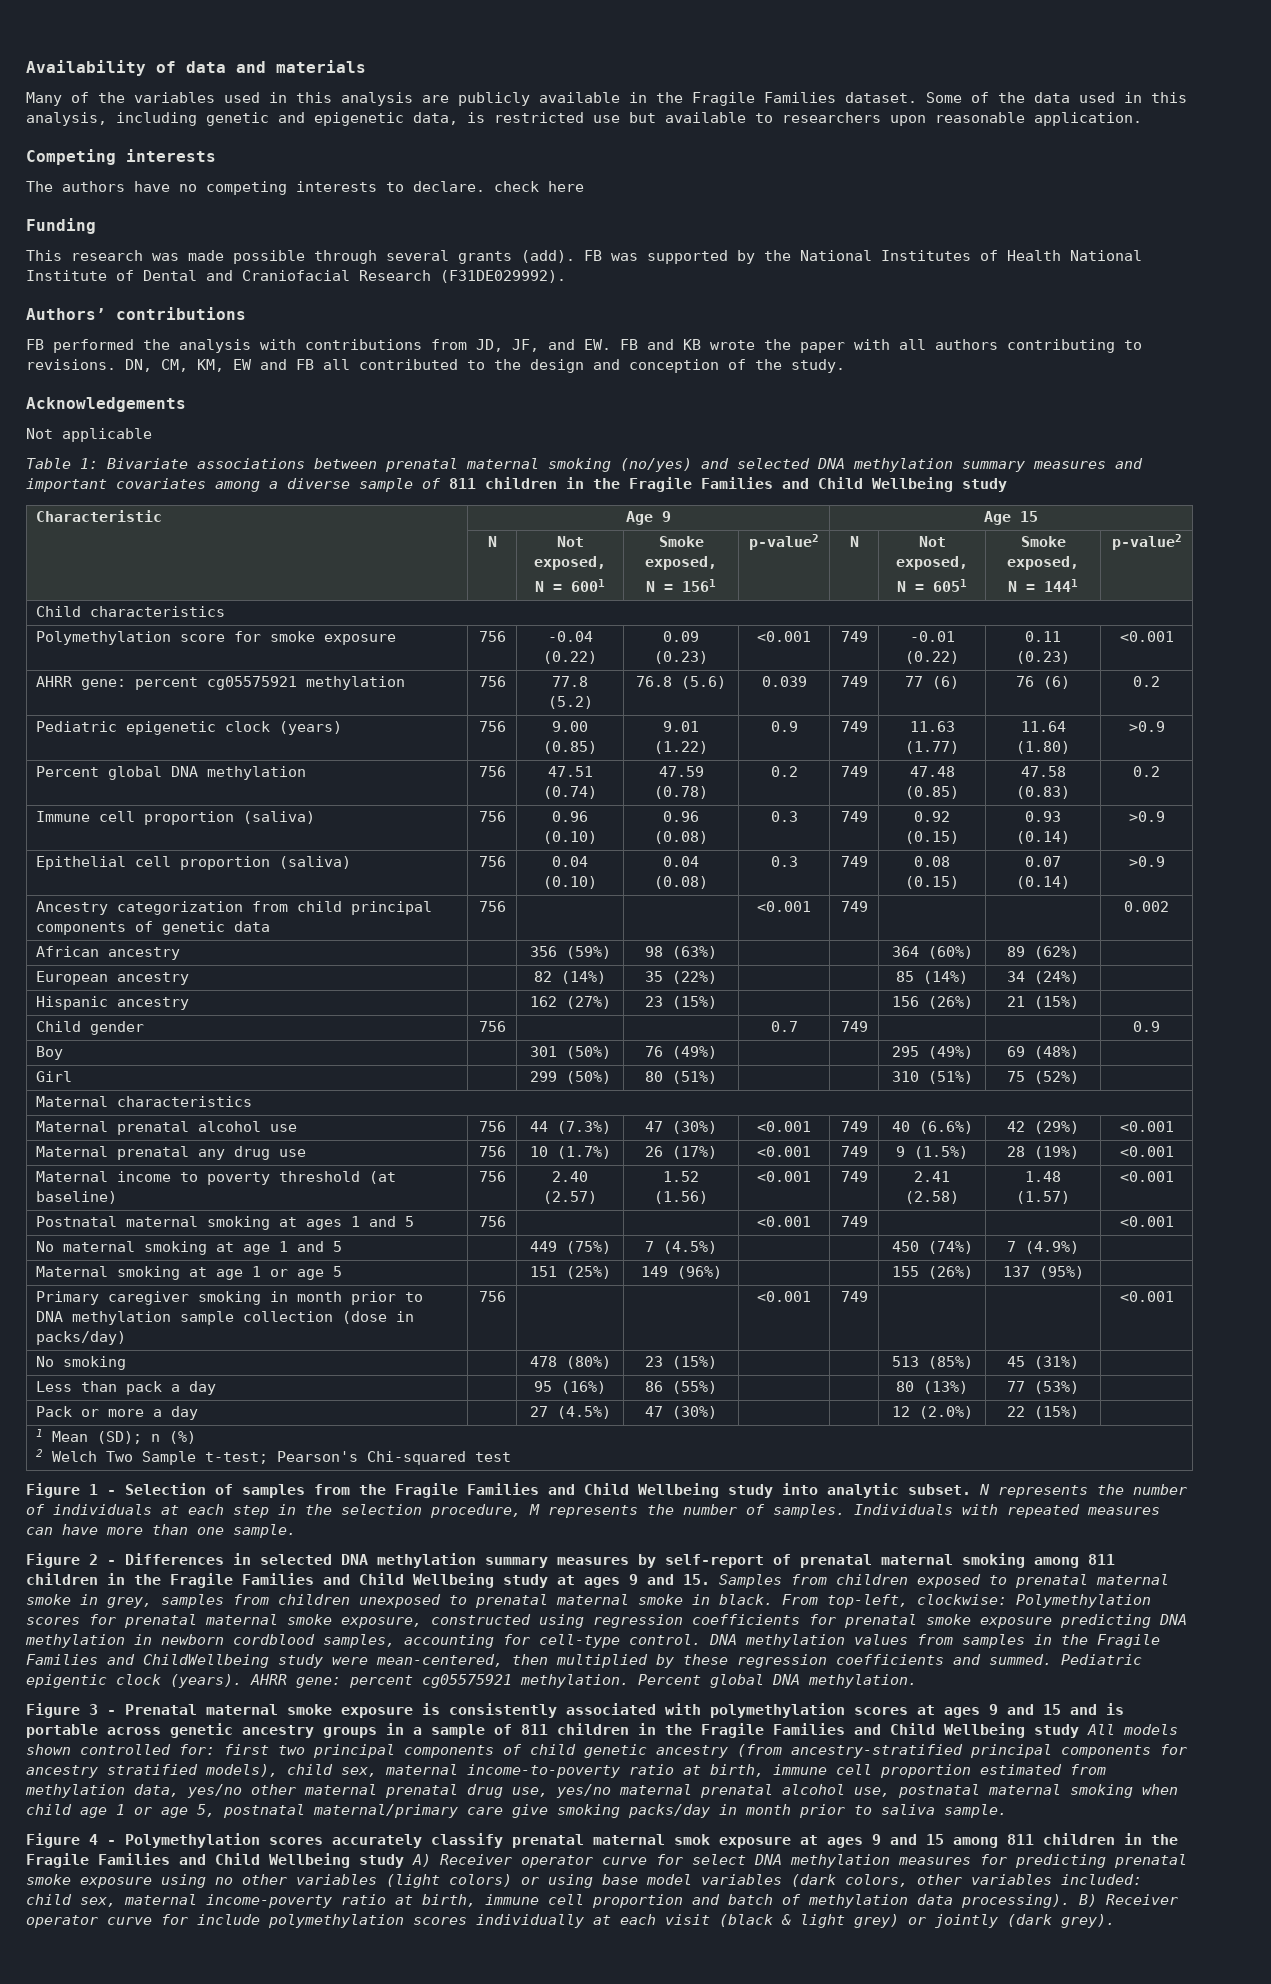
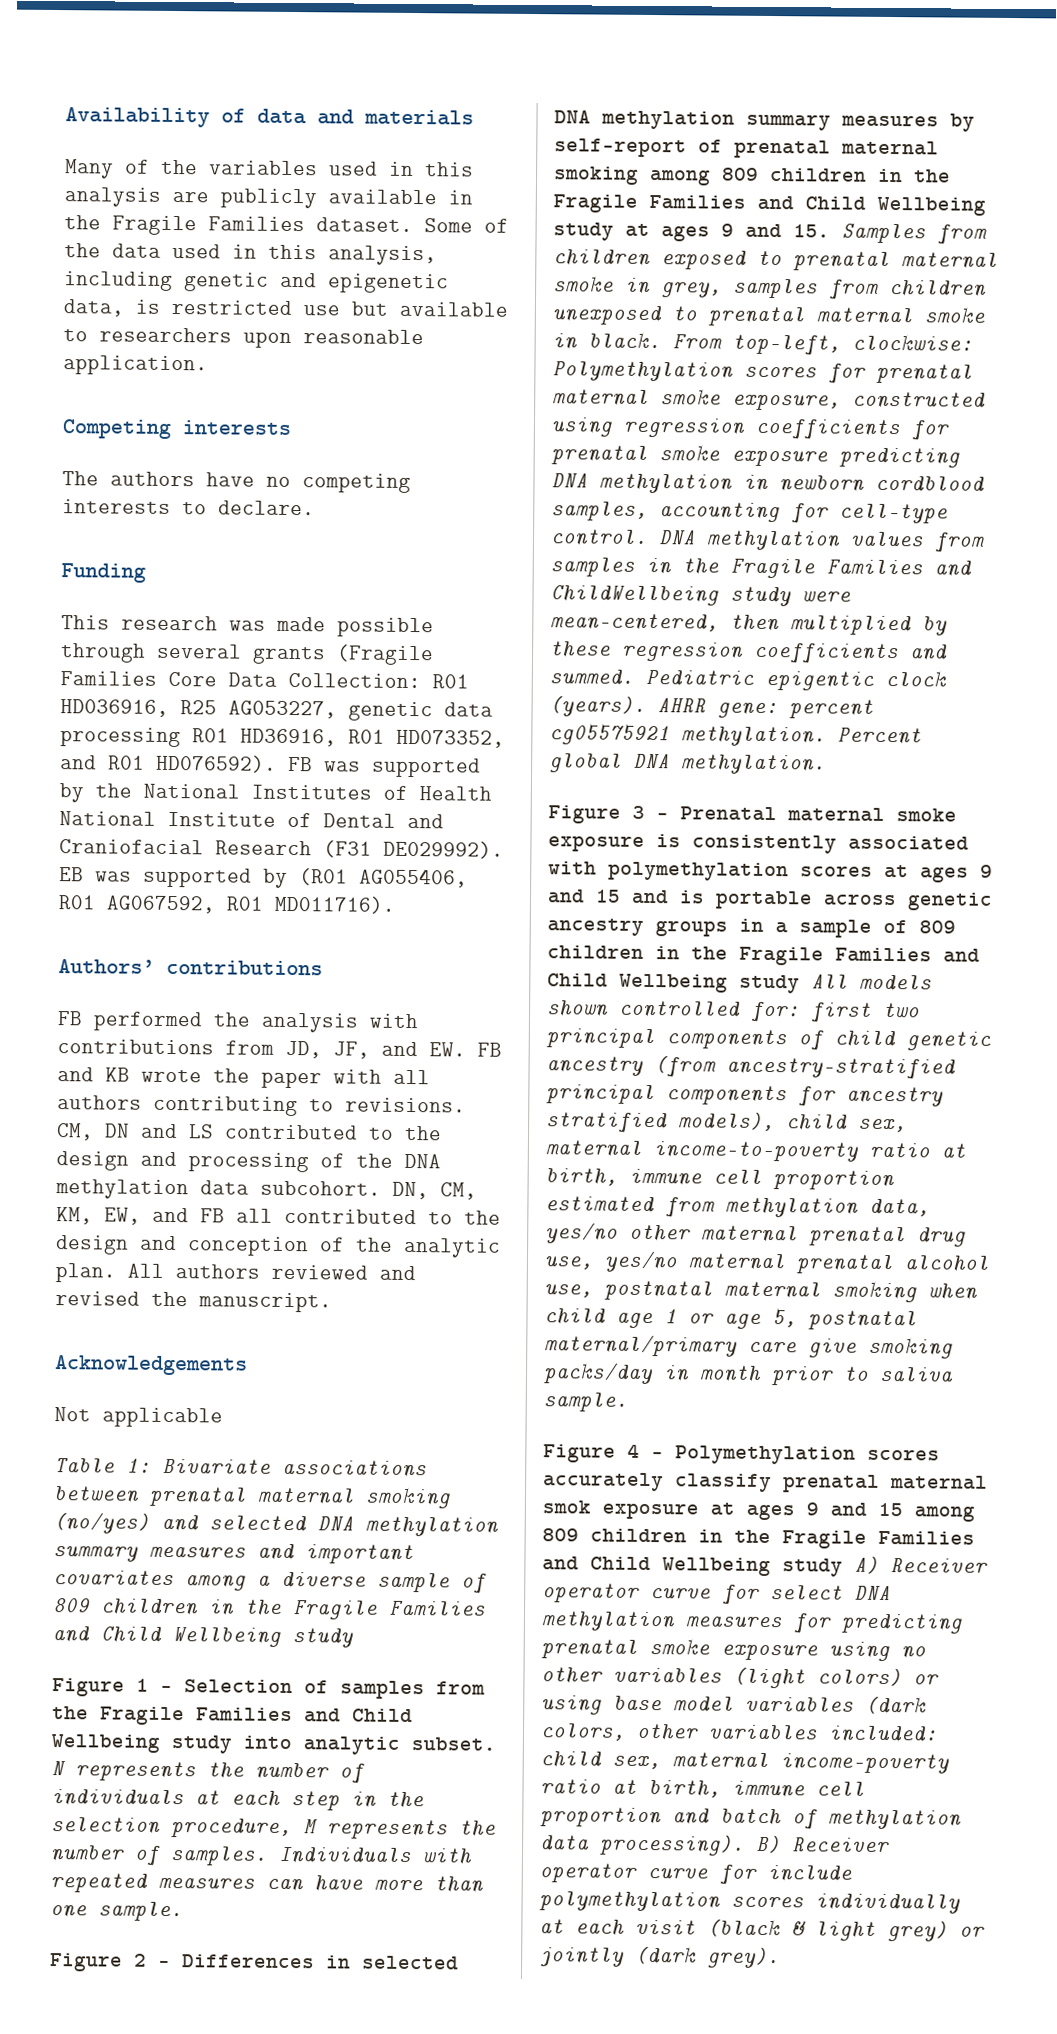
[494,181,584,192] check here -> (315, 508) none
[521,250,575,263] (add). -> [336,644,434,666] [60,671,469,689] [60,699,493,722] [60,727,505,748] [60,754,277,773] (Fragile Families Core Data Collection: R01 HD036916, R25 AG053227, genetic data processing R01 HD36916, R01 HD073352, and R01 HD076592).
[440,270,566,283] (F31DE029992). -> [323,840,504,859] [59,867,468,888] [58,895,396,914] (F31 DE029992). EB was supported by (R01 AG055406, R01 AG067592, R01 MD011716).
(116, 364) none -> [56,1123,442,1141] [56,1151,441,1173] [55,1179,381,1200] CM, DN and LS contributed to the design and processing of the DNA methylation data subcohort.
[233,359,252,370] EW -> [104,1207,141,1225] EW,
[791,359,845,373] study. -> [403,1237,501,1258] [55,1263,416,1283] [55,1291,332,1313] analytic plan. All authors reviewed and revised the manuscript.
[449,477,1007,492] [36,510,163,522] [626,511,671,525] [984,511,1038,525] [487,536,497,547] [556,536,584,547] [534,556,606,570] [535,579,605,592] [658,536,704,547] [645,556,717,570] [646,579,716,592] [749,534,819,550] [849,536,859,547] [918,536,946,547] [896,556,968,570] [897,579,967,592] [1020,536,1066,547] [1007,556,1079,570] [1008,579,1078,592] [1111,534,1182,550] [36,606,226,617] [36,631,397,645] [478,631,506,642] [547,631,593,642] [543,651,597,664] [663,631,699,642] [654,651,708,664] [757,631,811,642] [840,631,868,642] [909,631,955,642] [905,651,959,664] [1025,631,1061,642] [1016,651,1070,664] [1119,631,1174,642] [36,676,406,690] [478,676,506,687] [552,676,588,687] [547,696,593,709] [636,676,726,689] [761,676,807,687] [840,676,868,687] [905,676,959,689] [1016,676,1070,689] [1133,676,1160,687] [36,721,343,735] [478,721,506,732] [552,721,588,732] [543,741,597,754] [663,721,699,732] [654,741,708,754] [770,721,798,732] [840,721,868,732] [909,721,955,732] [905,741,959,754] [1020,721,1066,732] [1016,741,1070,754] [1128,721,1165,732] [36,766,307,780] [478,766,506,777] [547,766,593,777] [543,786,597,799] [658,766,704,777] [654,786,708,799] [770,766,798,777] [840,766,868,777] [909,766,955,777] [905,786,959,799] [1020,766,1066,777] [1016,786,1070,799] [1133,766,1160,777] [36,811,316,825] [478,811,506,822] [552,811,588,822] [543,831,597,844] [663,811,699,822] [654,831,708,844] [770,811,798,822] [840,811,868,822] [914,811,950,822] [905,831,959,844] [1025,811,1061,822] [1016,831,1070,844] [1128,811,1165,822] [36,856,352,870] [478,856,506,867] [552,856,588,867] [543,876,597,889] [663,856,699,867] [654,876,708,889] [770,856,798,867] [840,856,868,867] [914,856,950,867] [905,876,959,889] [1025,856,1061,867] [1016,876,1070,889] [1128,856,1165,867] [36,901,433,915] [36,921,271,935] [478,901,506,912] [757,901,811,912] [840,901,868,912] [1124,901,1169,912] [36,946,181,960] [529,946,611,959] [645,946,717,959] [891,946,973,959] [1007,946,1079,959] [36,971,190,985] [534,971,606,984] [645,971,717,984] [896,971,968,984] [1007,971,1079,984] [36,996,190,1010] [529,996,611,1009] [645,996,717,1009] [891,996,973,1009] [1007,996,1079,1009] [36,1021,145,1035] [478,1021,506,1032] [770,1021,798,1032] [840,1021,868,1032] [1133,1021,1160,1032] [36,1046,64,1060] [529,1046,611,1059] [645,1046,717,1059] [891,1046,973,1059] [1007,1046,1079,1059] [36,1071,73,1082] [529,1071,611,1084] [645,1071,717,1084] [891,1071,973,1084] [1007,1071,1079,1084] [36,1096,253,1107] [36,1121,298,1135] [478,1121,506,1132] [529,1121,611,1134] [645,1121,717,1134] [757,1121,811,1132] [840,1121,868,1132] [891,1121,973,1134] [1007,1121,1079,1134] [1119,1121,1174,1132] [36,1146,307,1160] [478,1146,506,1157] [529,1146,611,1159] [645,1146,717,1159] [757,1146,811,1157] [840,1146,868,1157] [896,1146,968,1159] [1007,1146,1079,1159] [1119,1146,1174,1157] [36,1171,397,1185] [36,1191,118,1204] [478,1171,506,1182] [552,1171,588,1182] [543,1191,597,1204] [663,1171,699,1182] [654,1191,708,1204] [757,1171,811,1182] [840,1171,868,1182] [914,1171,950,1182] [905,1191,959,1204] [1025,1171,1061,1182] [1016,1191,1070,1204] [1119,1171,1174,1182] [36,1216,415,1230] [478,1216,506,1227] [757,1216,811,1227] [840,1216,868,1227] [1119,1216,1174,1227] [36,1241,343,1255] [529,1241,611,1254] [645,1241,717,1254] [891,1241,973,1254] [1007,1241,1079,1254] [36,1266,343,1280] [529,1266,611,1279] [640,1266,722,1279] [891,1266,973,1279] [1002,1266,1084,1279] [36,1291,424,1305] [36,1311,415,1325] [36,1331,127,1345] [478,1291,506,1302] [757,1291,811,1302] [840,1291,868,1302] [1119,1291,1174,1302] [36,1356,127,1370] [529,1356,611,1369] [645,1356,717,1369] [891,1356,973,1369] [1007,1356,1079,1369] [36,1381,217,1395] [534,1381,606,1394] [645,1381,717,1394] [896,1381,968,1394] [1007,1381,1079,1394] [36,1406,199,1420] [529,1406,611,1419] [645,1406,717,1419] [891,1406,973,1419] [1007,1406,1079,1419] [36,1429,197,1444] [36,1449,512,1465] 811 children in the Fragile Families and Child Wellbeing study // Characteristic | Age 9 | Age 15 // | N | Not exposed, // N = 6001 | Smoke exposed, // N = 1561 | p-value2 | N | Not exposed, // N = 6051 | Smoke exposed, // N = 1441 | p-value2 // Child characteristics // Polymethylation score for smoke exposure | 756 | -0.04 (0.22) | 0.09 (0.23) | <0.001 | 749 | -0.01 (0.22) | 0.11 (0.23) | <0.001 // AHRR gene: percent cg05575921 methylation | 756 | 77.8 (5.2) | 76.8 (5.6) | 0.039 | 749 | 77 (6) | 76 (6) | 0.2 // Pediatric epigenetic clock (years) | 756 | 9.00 (0.85) | 9.01 (1.22) | 0.9 | 749 | 11.63 (1.77) | 11.64 (1.80) | >0.9 // Percent global DNA methylation | 756 | 47.51 (0.74) | 47.59 (0.78) | 0.2 | 749 | 47.48 (0.85) | 47.58 (0.83) | 0.2 // Immune cell proportion (saliva) | 756 | 0.96 (0.10) | 0.96 (0.08) | 0.3 | 749 | 0.92 (0.15) | 0.93 (0.14) | >0.9 // Epithelial cell proportion (saliva) | 756 | 0.04 (0.10) | 0.04 (0.08) | 0.3 | 749 | 0.08 (0.15) | 0.07 (0.14) | >0.9 // Ancestry categorization from child principal components of genetic data | 756 | | | <0.001 | 749 | | | 0.002 // African ancestry | | 356 (59%) | 98 (63%) | | | 364 (60%) | 89 (62%) | // European ancestry | | 82 (14%) | 35 (22%) | | | 85 (14%) | 34 (24%) | // Hispanic ancestry | | 162 (27%) | 23 (15%) | | | 156 (26%) | 21 (15%) | // Child gender | 756 | | | 0.7 | 749 | | | 0.9 // Boy | | 301 (50%) | 76 (49%) | | | 295 (49%) | 69 (48%) | // Girl | | 299 (50%) | 80 (51%) | | | 310 (51%) | 75 (52%) | // Maternal characteristics // Maternal prenatal alcohol use | 756 | 44 (7.3%) | 47 (30%) | <0.001 | 749 | 40 (6.6%) | 42 (29%) | <0.001 // Maternal prenatal any drug use | 756 | 10 (1.7%) | 26 (17%) | <0.001 | 749 | 9 (1.5%) | 28 (19%) | <0.001 // Maternal income to poverty threshold (at baseline) | 756 | 2.40 (2.57) | 1.52 (1.56) | <0.001 | 749 | 2.41 (2.58) | 1.48 (1.57) | <0.001 // Postnatal maternal smoking at ages 1 and 5 | 756 | | | <0.001 | 749 | | | <0.001 // No maternal smoking at age 1 and 5 | | 449 (75%) | 7 (4.5%) | | | 450 (74%) | 7 (4.9%) | // Maternal smoking at age 1 or age 5 | | 151 (25%) | 149 (96%) | | | 155 (26%) | 137 (95%) | // Primary caregiver smoking in month prior to DNA methylation sample collection (dose in packs/day) | 756 | | | <0.001 | 749 | | | <0.001 // No smoking | | 478 (80%) | 23 (15%) | | | 513 (85%) | 45 (31%) | // Less than pack a day | | 95 (16%) | 86 (55%) | | | 80 (13%) | 77 (53%) | // Pack or more a day | | 27 (4.5%) | 47 (30%) | | | 12 (2.0%) | 22 (15%) | // 1 Mean (SD); n (%) // 2 Welch Two Sample t-test; Pearson's Chi-squared test -> [52,1598,486,1620] [52,1626,353,1648] 809 children in the Fragile Families and Child Wellbeing study
[1088,1554,1115,1565] 811 -> [722,167,759,181] 809
[521,1724,548,1735] 811 -> [919,920,956,934] 809
[1007,1834,1034,1845] 811 -> [542,1528,579,1542] 809

